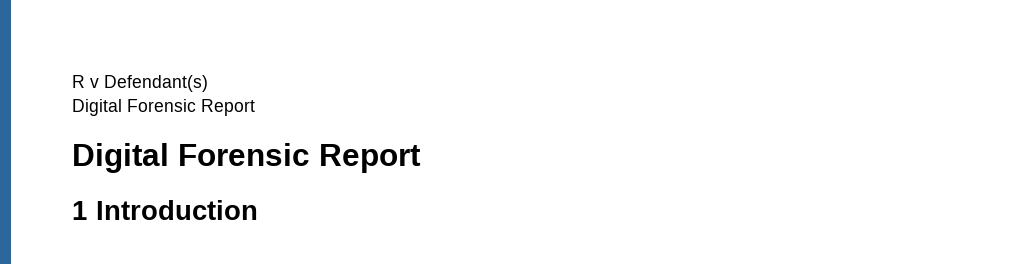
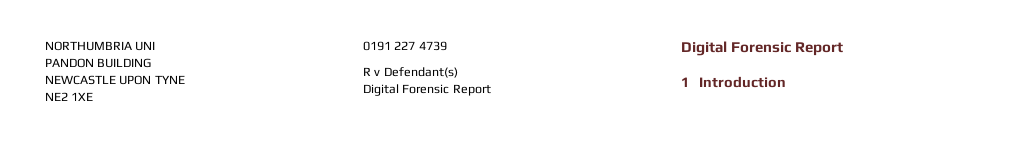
(72, 81) none -> [45,41,156,51] [45,58,152,68] [45,75,185,85] [45,92,94,101] [363,41,447,51] NORTHUMBRIA UNI // PANDON BUILDING // NEWCASTLE UPON TYNE // NE2 1XE // 0191 227 4739 //

